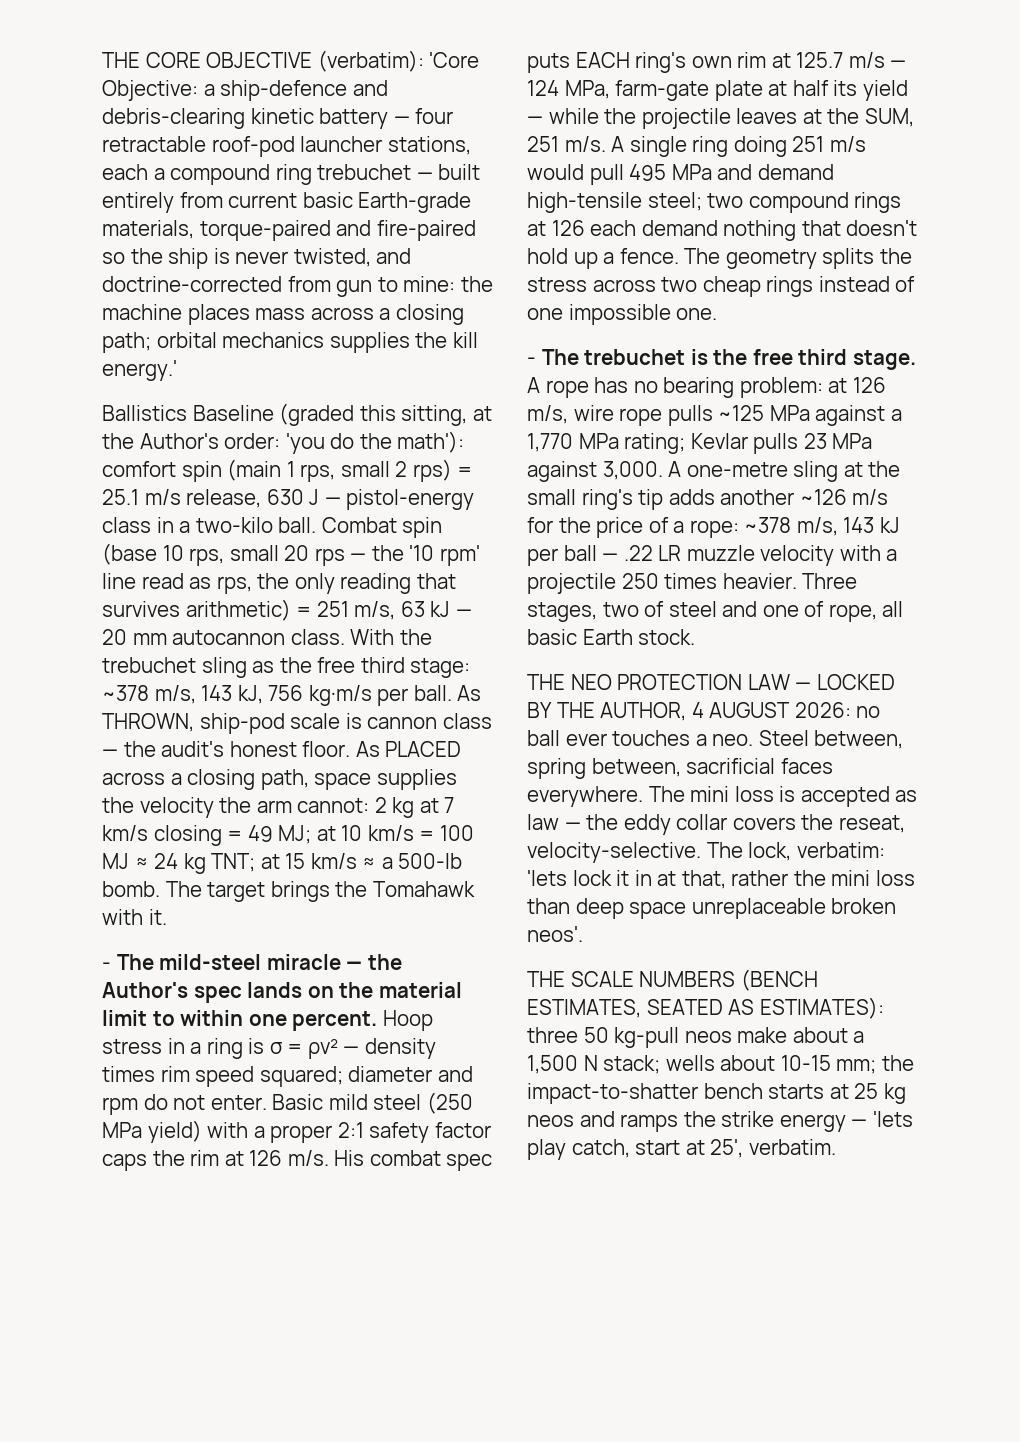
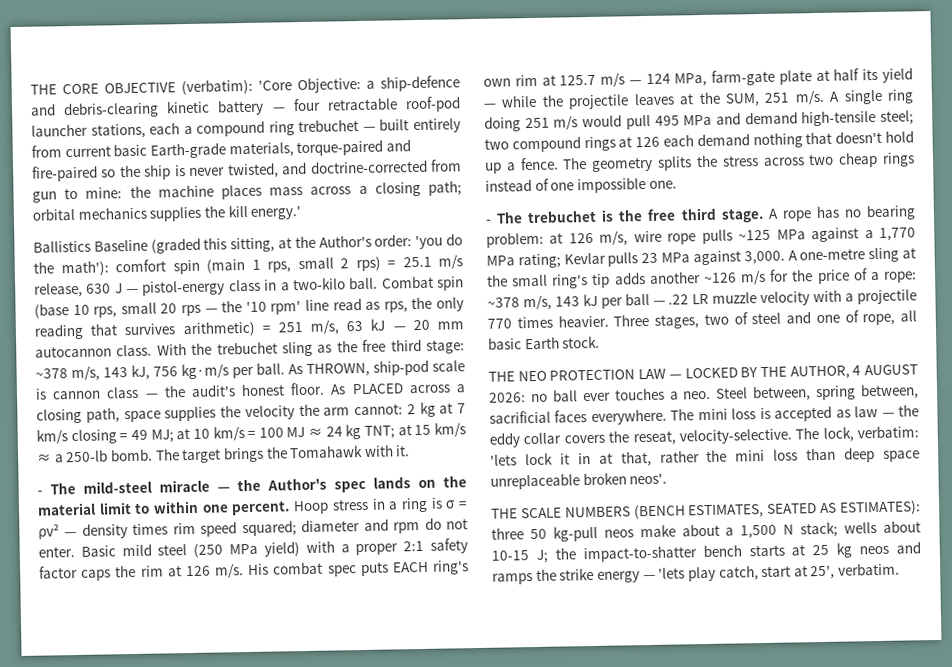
[398,853,463,869] 500-lb -> [65,449,109,463] 250-lb
[621,573,659,589] 250 -> [487,318,512,329] 770
[836,1059,877,1074] mm; -> [535,549,549,563] J;

